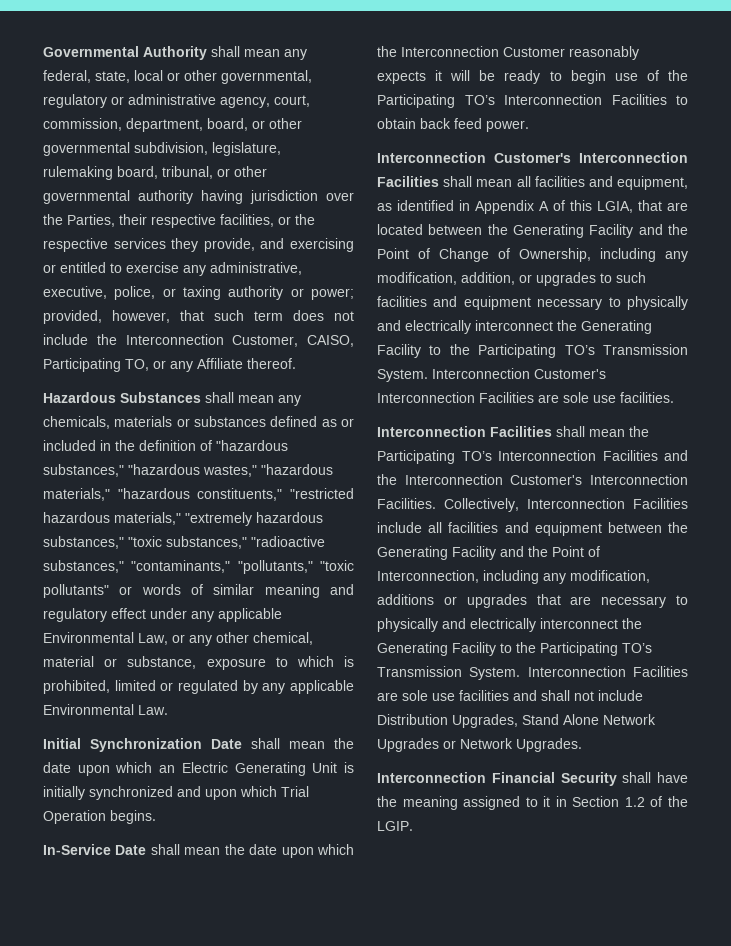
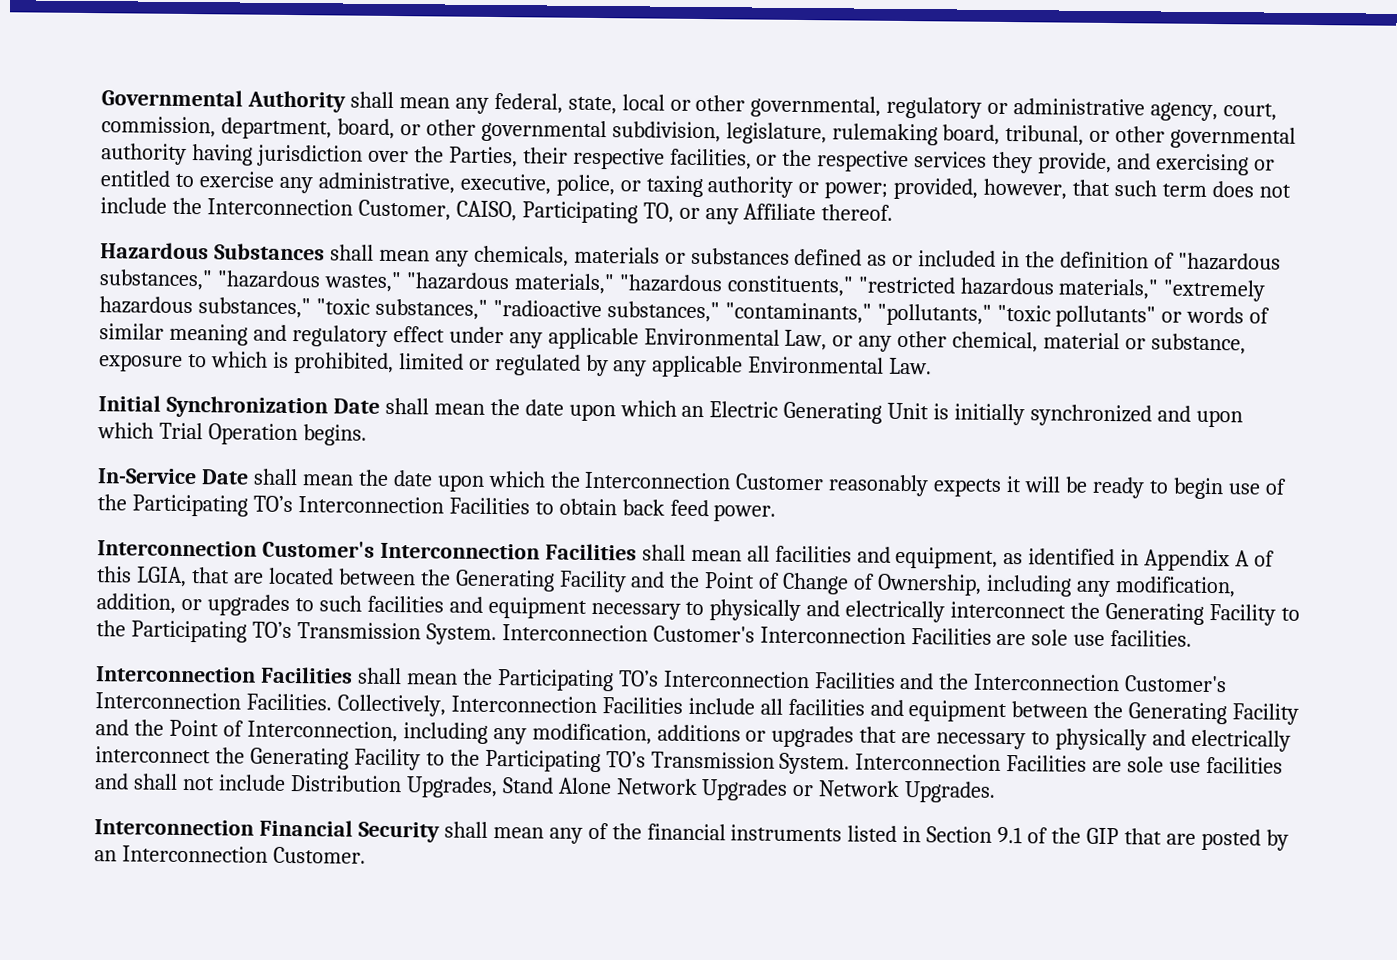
[657,772,688,783] [377,796,551,810] have the meaning assigned to it -> [492,822,898,844] mean any of the financial instruments listed
[624,796,688,807] [377,821,413,831] 1.2 of the LGIP. -> [997,826,1289,851] [94,845,366,864] 9.1 of the GIP that are posted by an Interconnection Customer.

